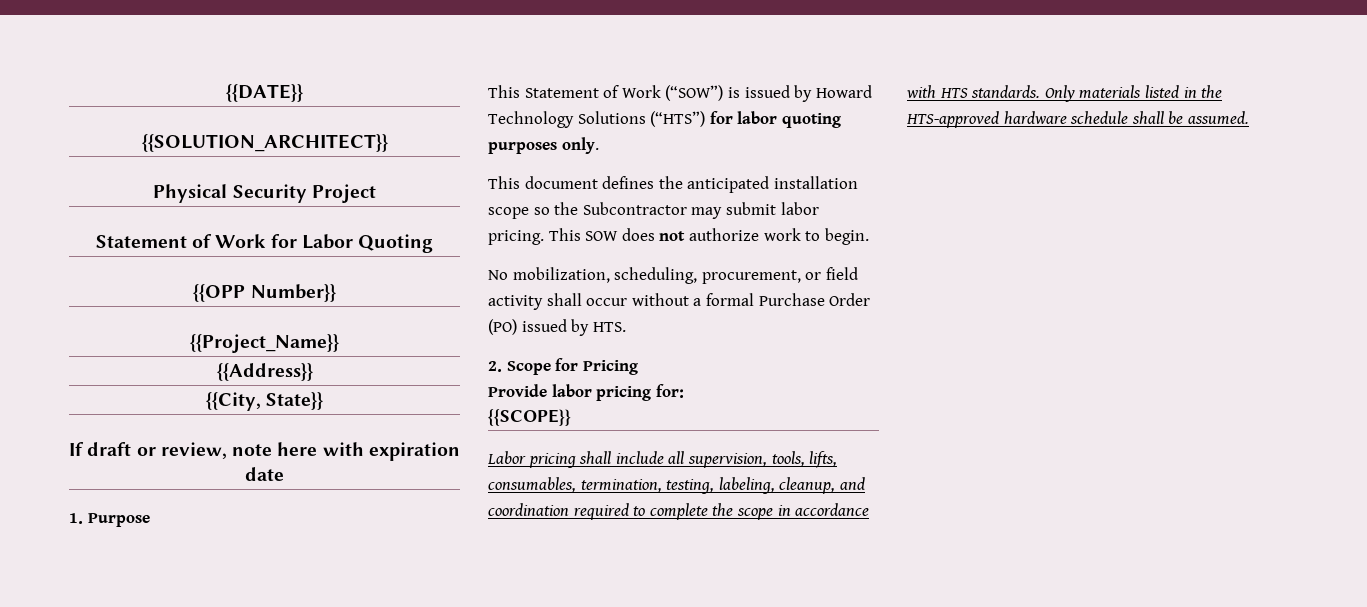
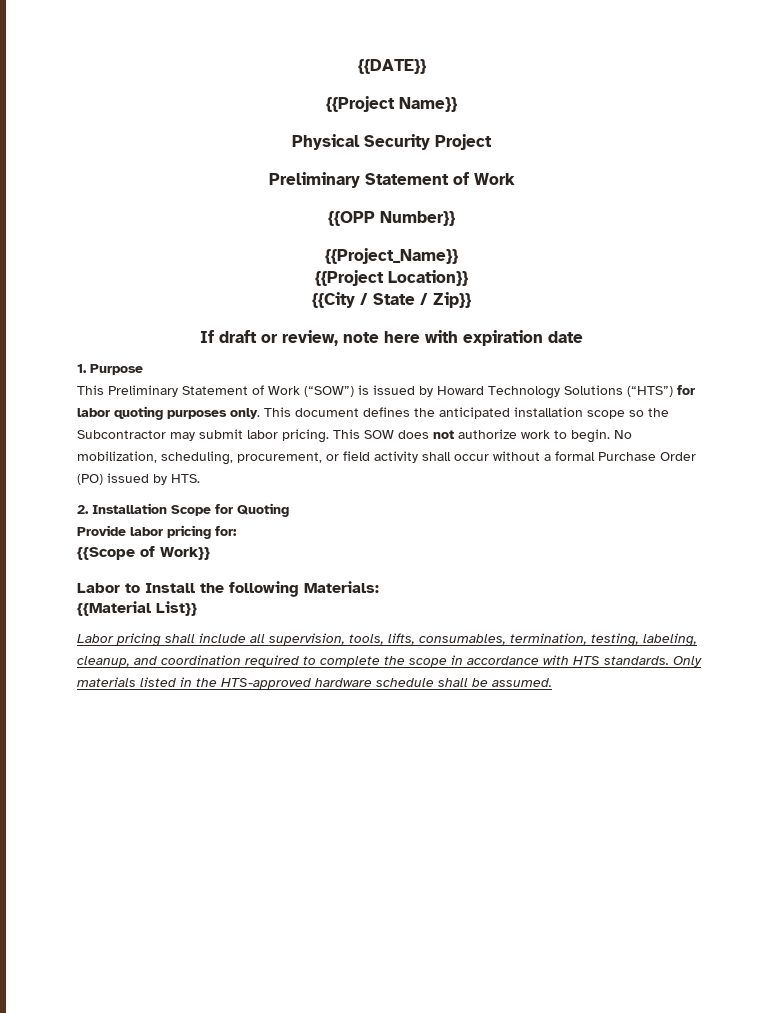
[141,134,388,152] {{SOLUTION_ARCHITECT}} -> [326,96,457,112] {{Project Name}}
[95,234,434,253] Statement of Work for Labor Quoting -> [268,172,515,188] Preliminary Statement of Work
[216,363,313,381] [205,392,324,411] {{Address}} // {{City, State}} -> [315,270,468,286] [312,292,471,308] {{Project Location}} // {{City / State / Zip}}
(520, 91) none -> [108,385,178,397] Preliminary
(599, 145) // -> (260, 413) none
(869, 236) // -> (610, 436) none
(502, 366) none -> [92,503,167,514] Installation
[582,360,638,375] Pricing -> [237,503,289,517] Quoting
[488,409,571,426] {{SCOPE}} -> [77,546,210,560] [77,581,379,597] [77,601,197,616] {{Scope of Work}} // Labor to Install the following Materials: // {{Material List}}

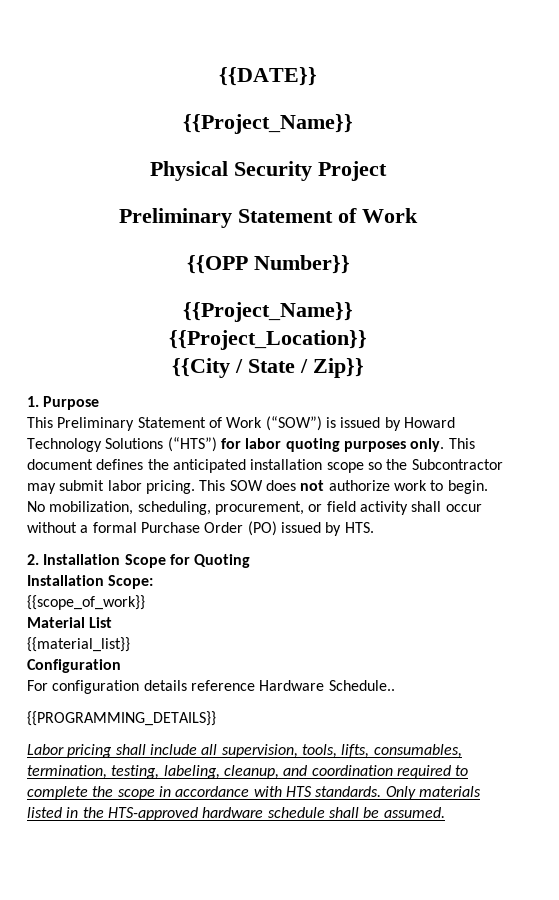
[326,96,457,112] {{Project Name}} -> [183,114,353,134] {{Project_Name}}
[315,270,468,286] {{Project Location}} -> [169,330,367,350] {{Project_Location}}
[200,330,583,346] // If draft or review, note here with expiration date -> (364, 368) none
[77,525,237,539] [77,546,210,560] [77,581,379,597] [77,601,197,616] Provide labor pricing for: // {{Scope of Work}} // Labor to Install the following Materials: // {{Material List}} -> [27,575,154,589] [27,595,145,610] [27,617,113,628] [27,637,130,652] [27,659,121,673] [27,680,395,694] [27,711,216,726] Installation Scope: // {{scope_of_work}} // Material List // {{material_list}} // Configuration // For configuration details reference Hardware Schedule.. // {{PROGRAMMING_DETAILS}}

